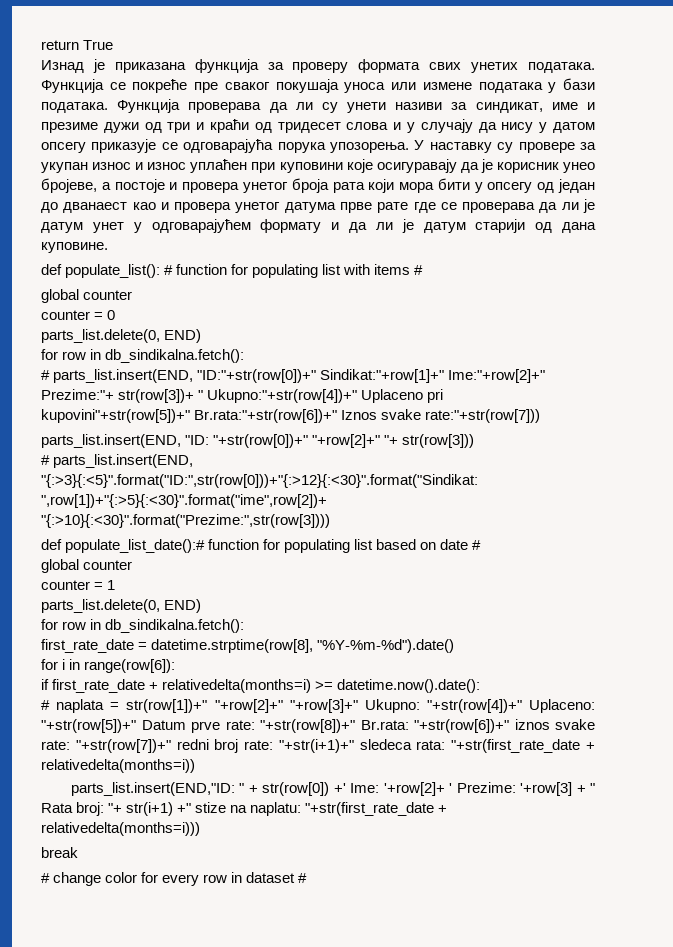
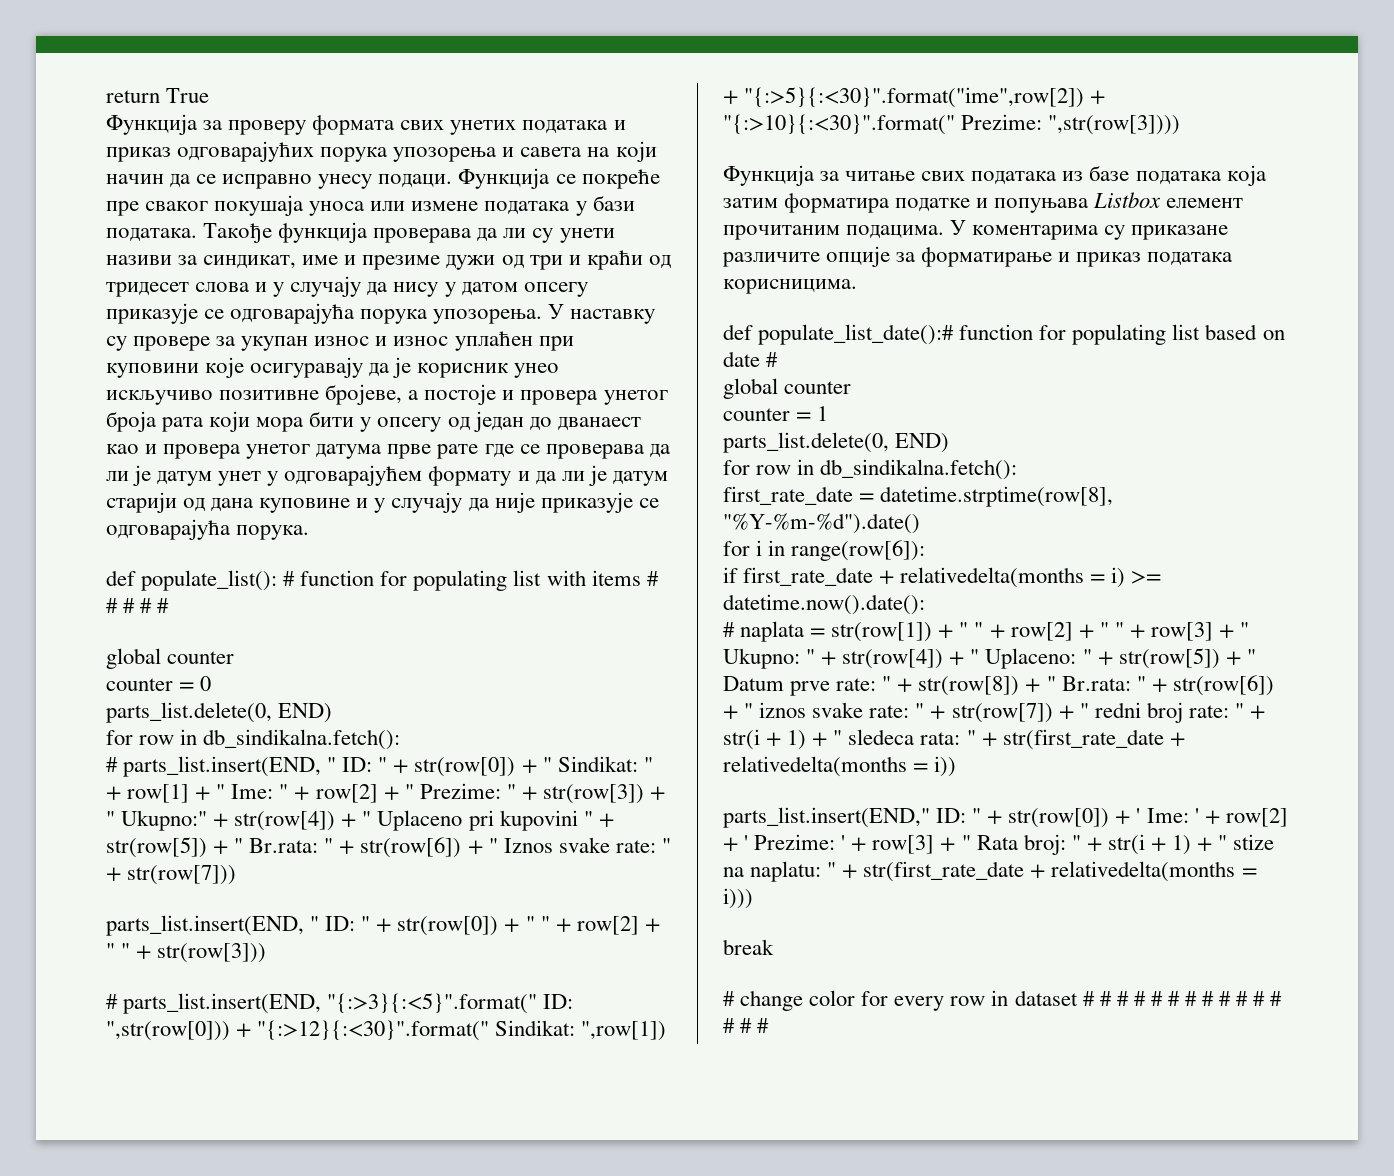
[41,59,259,73] Изнад је приказана функција -> [106,114,198,135] Функција
[528,62,596,73] података. -> [522,120,626,134] [106,141,657,162] [106,174,453,189] података и приказ одговарајућих порука упозорења и савета на који начин да се исправно унесу подаци.
[117,99,181,113] Функција -> [203,222,369,243] Такође функција
(595, 167) none -> [106,390,320,405] искључиво позитивне
[41,242,108,253] куповине. -> [259,492,659,513] [106,519,310,540] куповине и у случају да није приказује се одговарајућа порука.
(424, 270) none -> [106,598,170,613] # # # #
[197,369,546,383] [41,389,444,403] [41,409,541,423] [41,434,475,448] [41,454,194,468] [41,474,478,488] [41,494,327,508] [41,514,330,528] "ID:"+str(row[0])+" Sindikat:"+row[1]+" Ime:"+row[2]+" Prezime:"+ str(row[3])+ " Ukupno:"+str(row[4])+" Uplaceno pri kupovini"+str(row[5])+" Br.rata:"+str(row[6])+" Iznos svake rate:"+str(row[7])) // parts_list.insert(END, "ID: "+str(row[0])+" "+row[2]+" "+ str(row[3])) // # parts_list.insert(END, "{:>3}{:<5}".format("ID:",str(row[0]))+"{:>12}{:<30}".format("Sindikat: ",row[1])+"{:>5}{:<30}".format("ime",row[2])+ "{:>10}{:<30}".format("Prezime:",str(row[3]))) -> [327,756,653,777] [106,783,666,804] [106,810,614,831] [106,837,671,858] [106,865,237,885] [106,915,660,936] [106,943,267,963] [106,993,574,1014] [106,1020,667,1041] [723,87,1106,108] [723,114,1181,135] [723,165,1267,186] [723,192,1244,213] [723,220,1229,240] [722,246,1234,267] [723,279,857,294] " ID: " + str(row[0]) + " Sindikat: " + row[1] + " Ime: " + row[2] + " Prezime: " + str(row[3]) + " Ukupno:" + str(row[4]) + " Uplaceno pri kupovini " + str(row[5]) + " Br.rata: " + str(row[6]) + " Iznos svake rate: " + str(row[7])) // parts_list.insert(END, " ID: " + str(row[0]) + " " + row[2] + " " + str(row[3])) // # parts_list.insert(END, "{:>3}{:<5}".format(" ID: ",str(row[0])) + "{:>12}{:<30}".format(" Sindikat: ",row[1]) + "{:>5}{:<30}".format("ime",row[2]) + "{:>10}{:<30}".format(" Prezime: ",str(row[3]))) // Функција за читање свих података из базе података која затим форматира податке и попуњава Listbox елемент прочитаним подацима. У коментарима су приказане различите опције за форматирање и приказ података корисницима.
[162,679,312,693] relativedelta(months=i) -> [900,567,1126,588] relativedelta(months = i)
[126,699,595,713] [41,719,595,733] [41,739,595,753] [41,759,195,773] [70,782,595,796] [41,802,448,816] [41,822,200,836] str(row[1])+" "+row[2]+" "+row[3]+" Ukupno: "+str(row[4])+" Uplaceno: "+str(row[5])+" Datum prve rate: "+str(row[8])+" Br.rata: "+str(row[6])+" iznos svake rate: "+str(row[7])+" redni broj rate: "+str(i+1)+" sledeca rata: "+str(first_rate_date + relativedelta(months=i)) // parts_list.insert(END,"ID: " + str(row[0]) +' Ime: '+row[2]+ ' Prezime: '+row[3] + " Rata broj: "+ str(i+1) +" stize na naplatu: "+str(first_rate_date + relativedelta(months=i))) -> [831,622,1250,642] [723,648,1256,669] [723,675,1274,696] [723,702,1266,723] [723,729,1185,750] [723,756,957,777] [723,807,1288,828] [723,834,1275,855] [723,861,1257,882] [723,888,753,909] str(row[1]) + " " + row[2] + " " + row[3] + " Ukupno: " + str(row[4]) + " Uplaceno: " + str(row[5]) + " Datum prve rate: " + str(row[8]) + " Br.rata: " + str(row[6]) + " iznos svake rate: " + str(row[7]) + " redni broj rate: " + str(i + 1) + " sledeca rata: " + str(first_rate_date + relativedelta(months = i)) // parts_list.insert(END," ID: " + str(row[0]) + ' Ime: ' + row[2] + ' Prezime: ' + row[3] + " Rata broj: " + str(i + 1) + " stize na naplatu: " + str(first_rate_date + relativedelta(months = i)))
(308, 878) none -> [1099,991,1283,1006] [723,1018,770,1033] # # # # # # # # # # # # # #

